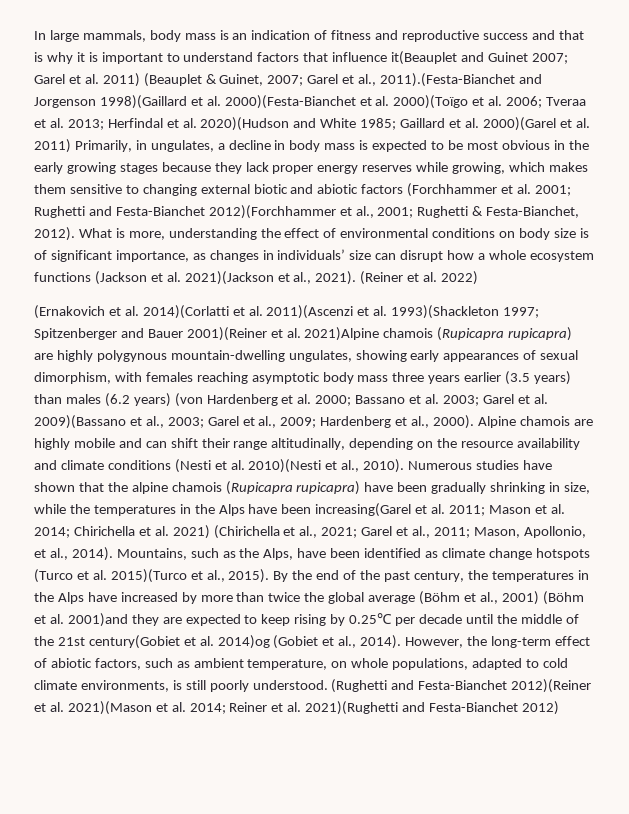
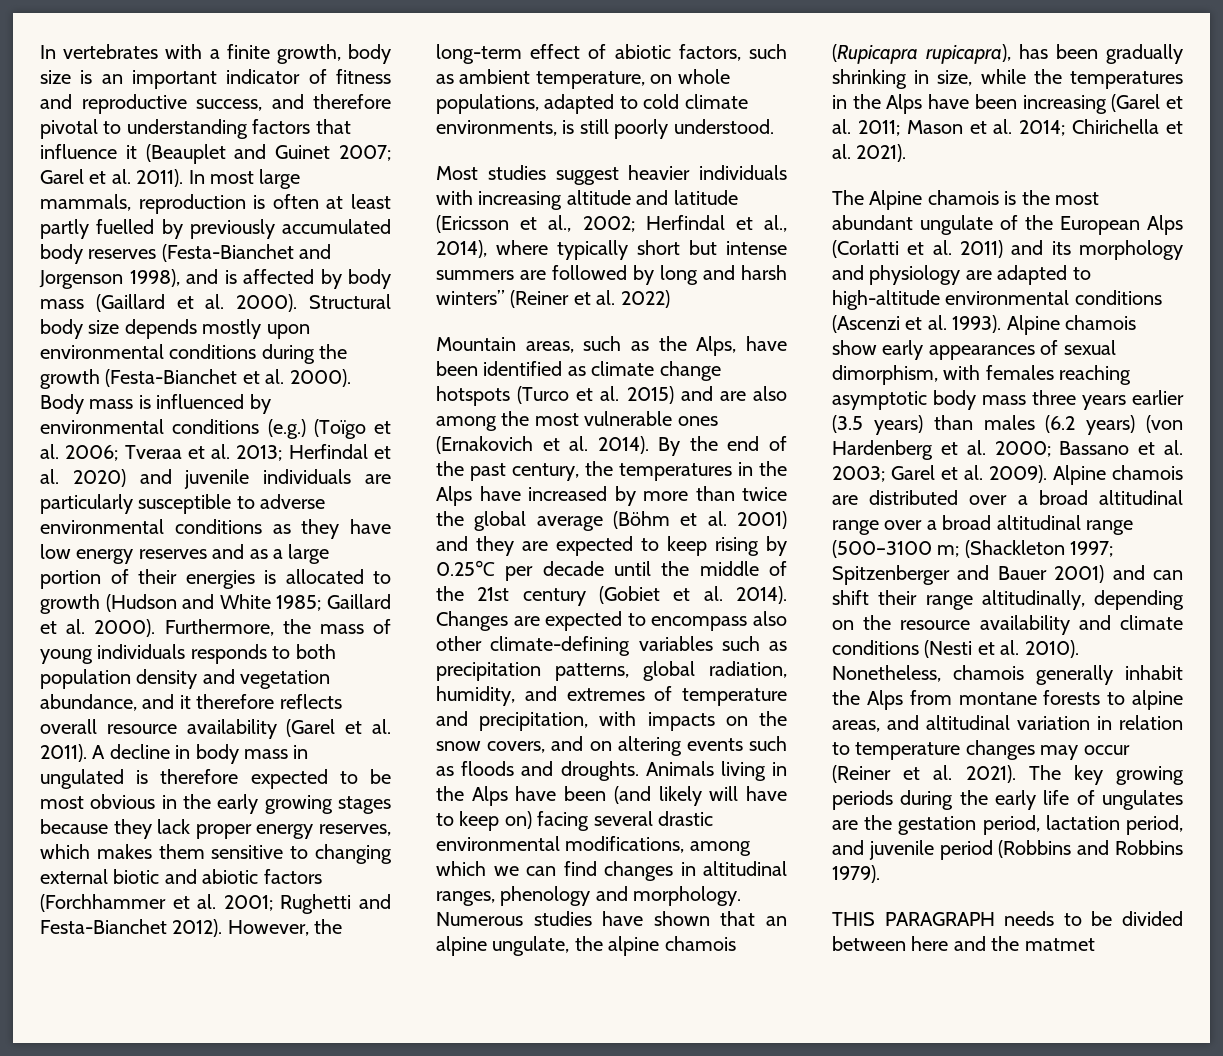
[34,30,584,42] [34,52,254,64] In large mammals, body mass is an indication of fitness and reproductive success and that is why it is important to understand -> [40,44,391,64] [40,69,391,89] [40,94,391,114] [40,119,248,139] In vertebrates with a finite growth, body size is an important indicator of fitness and reproductive success, and therefore pivotal to understanding
[391,51,458,65] it(Beauplet -> [125,144,226,164] it (Beauplet
[102,73,542,87] [34,95,469,109] 2011) (Beauplet & Guinet, 2007; Garel et al., 2011).(Festa-Bianchet and Jorgenson 1998)(Gaillard et al. 2000)(Festa-Bianchet et al. 2000)(Toïgo -> [136,169,301,189] [40,194,391,214] [40,219,391,239] [40,244,332,264] [39,269,391,289] [40,294,392,312] [40,319,310,339] [40,344,348,364] [40,369,351,389] [40,394,271,414] [40,419,366,439] 2011). In most large mammals, reproduction is often at least partly fuelled by previously accumulated body reserves (Festa-Bianchet and Jorgenson 1998), and is affected by body mass (Gaillard et al. 2000). Structural body size depends mostly upon environmental conditions during the growth (Festa-Bianchet et al. 2000). Body mass is influenced by environmental conditions (e.g.) (Toïgo
[200,117,290,131] 2020)(Hudson -> [72,469,392,489] [40,494,326,514] [40,519,391,539] [40,544,330,564] [40,569,391,589] [40,594,177,614] 2020) and juvenile individuals are particularly susceptible to adverse environmental conditions as they have low energy reserves and as a large portion of their energies is allocated to growth (Hudson
[482,117,590,131] [34,139,369,153] 2000)(Garel et al. 2011) Primarily, in ungulates, a decline in body mass is -> [94,619,391,637] [40,644,336,664] [40,669,331,689] [40,694,342,711] [40,719,392,739] [40,744,309,764] [40,769,239,789] 2000). Furthermore, the mass of young individuals responds to both population density and vegetation abundance, and it therefore reflects overall resource availability (Garel et al. 2011). A decline in body mass in ungulated is therefore
[362,162,506,174] reserves while growing, -> [319,824,391,836] reserves,
[208,205,580,219] [34,227,589,241] [34,249,594,262] [34,271,479,285] [34,305,540,319] [34,327,573,341] [34,350,407,362] 2012)(Forchhammer et al., 2001; Rughetti & Festa-Bianchet, 2012). What is more, understanding the effect of environmental conditions on body size is of significant importance, as changes in individuals’ size can disrupt how a whole ecosystem functions (Jackson et al. 2021)(Jackson et al., 2021). (Reiner et al. 2022) // (Ernakovich et al. 2014)(Corlatti et al. 2011)(Ascenzi et al. 1993)(Shackleton 1997; Spitzenberger and Bauer 2001)(Reiner et al. 2021)Alpine chamois (Rupicapra rupicapra) are highly polygynous mountain-dwelling ungulates, showing -> [172,919,343,937] [436,44,787,64] [436,69,730,89] [436,94,748,114] [436,119,774,139] [436,165,787,185] [436,190,738,210] [436,215,787,233] [436,240,787,260] [436,265,787,285] [436,290,670,308] [436,336,788,356] [436,361,721,381] [436,386,787,406] [436,411,718,431] [436,436,787,456] [436,461,787,481] [436,486,787,506] [436,511,787,531] [436,536,787,556] [436,560,787,581] [436,586,787,606] [436,611,787,631] [436,636,787,656] [436,661,787,681] [436,686,787,706] [436,711,787,731] [436,736,787,756] [436,761,787,781] [436,786,787,806] [436,811,713,831] [436,836,751,856] [436,861,787,881] [436,886,742,906] [436,911,787,926] [436,936,736,956] [832,44,1183,64] [832,69,1183,89] [832,94,1183,114] [832,119,1183,136] [832,144,907,162] [832,190,1099,210] [832,215,1183,235] [832,240,1183,260] [832,265,1091,285] [832,290,1162,310] [832,315,1136,335] [832,340,877,355] 2012). However, the long-term effect of abiotic factors, such as ambient temperature, on whole populations, adapted to cold climate environments, is still poorly understood. // Most studies suggest heavier individuals with increasing altitude and latitude (Ericsson et al., 2002; Herfindal et al., 2014), where typically short but intense summers are followed by long and harsh winters” (Reiner et al. 2022) // Mountain areas, such as the Alps, have been identified as climate change hotspots (Turco et al. 2015) and are also among the most vulnerable ones (Ernakovich et al. 2014). By the end of the past century, the temperatures in the Alps have increased by more than twice the global average (Böhm et al. 2001) and they are expected to keep rising by 0.25℃ per decade until the middle of the 21st century (Gobiet et al. 2014). Changes are expected to encompass also other climate-defining variables such as precipitation patterns, global radiation, humidity, and extremes of temperature and precipitation, with impacts on the snow covers, and on altering events such as floods and droughts. Animals living in the Alps have been (and likely will have to keep on) facing several drastic environmental modifications, among which we can find changes in altitudinal ranges, phenology and morphology. Numerous studies have shown that an alpine ungulate, the alpine chamois (Rupicapra rupicapra), has been gradually shrinking in size, while the temperatures in the Alps have been increasing (Garel et al. 2011; Mason et al. 2014; Chirichella et al. 2021). // The Alpine chamois is the most abundant ungulate of the European Alps (Corlatti et al. 2011) and its morphology and physiology are adapted to high-altitude environmental conditions (Ascenzi et al. 1993). Alpine chamois show
[34,415,593,429] [34,438,115,450] 2009)(Bassano et al., 2003; Garel et al., 2009; Hardenberg et al., 2000). Alpine chamois are highly mobile -> [989,465,1183,485] [832,490,1183,505] [832,515,1133,535] [832,540,1114,558] [832,565,1105,585] 2009). Alpine chamois are distributed over a broad altitudinal range over a broad altitudinal range (500–3100 m; (Shackleton 1997; Spitzenberger and Bauer 2001)
[248,459,552,473] [34,481,590,495] [34,503,565,517] [34,525,586,539] [34,547,590,561] [34,569,589,583] [34,591,584,605] [34,613,579,627] [34,635,590,649] [34,658,568,670] [34,679,592,693] [34,701,559,715] 2010)(Nesti et al., 2010). Numerous studies have shown that the alpine chamois (Rupicapra rupicapra) have been gradually shrinking in size, while the temperatures in the Alps have been increasing(Garel et al. 2011; Mason et al. 2014; Chirichella et al. 2021) (Chirichella et al., 2021; Garel et al., 2011; Mason, Apollonio, et al., 2014). Mountains, such as the Alps, have been identified as climate change hotspots (Turco et al. 2015)(Turco et al., 2015). By the end of the past century, the temperatures in the Alps have increased by more than twice the global average (Böhm et al., 2001) (Böhm et al. 2001)and they are expected to keep rising by 0.25℃ per decade until the middle of the 21st century(Gobiet et al. 2014)og (Gobiet et al., 2014). However, the long-term effect of abiotic factors, such as ambient temperature, on whole populations, adapted to cold climate environments, is still poorly understood. (Rughetti and Festa-Bianchet 2012)(Reiner et al. 2021)(Mason et al. 2014; Reiner et al. 2021)(Rughetti and Festa-Bianchet 2012) -> [1024,640,1079,658] [832,665,1183,685] [832,690,1183,710] [832,715,1183,732] [832,740,1130,760] [832,765,1184,785] [832,790,1183,810] [832,815,1183,835] [832,840,1183,860] [832,865,880,883] [832,911,1183,926] [832,936,1095,951] 2010). Nonetheless, chamois generally inhabit the Alps from montane forests to alpine areas, and altitudinal variation in relation to temperature changes may occur (Reiner et al. 2021). The key growing periods during the early life of ungulates are the gestation period, lactation period, and juvenile period (Robbins and Robbins 1979). // THIS PARAGRAPH needs to be divided between here and the matmet

